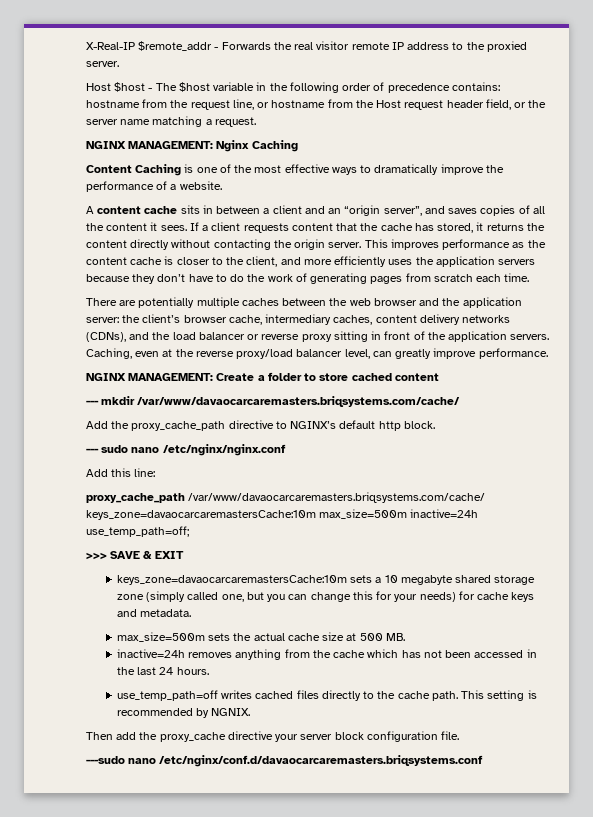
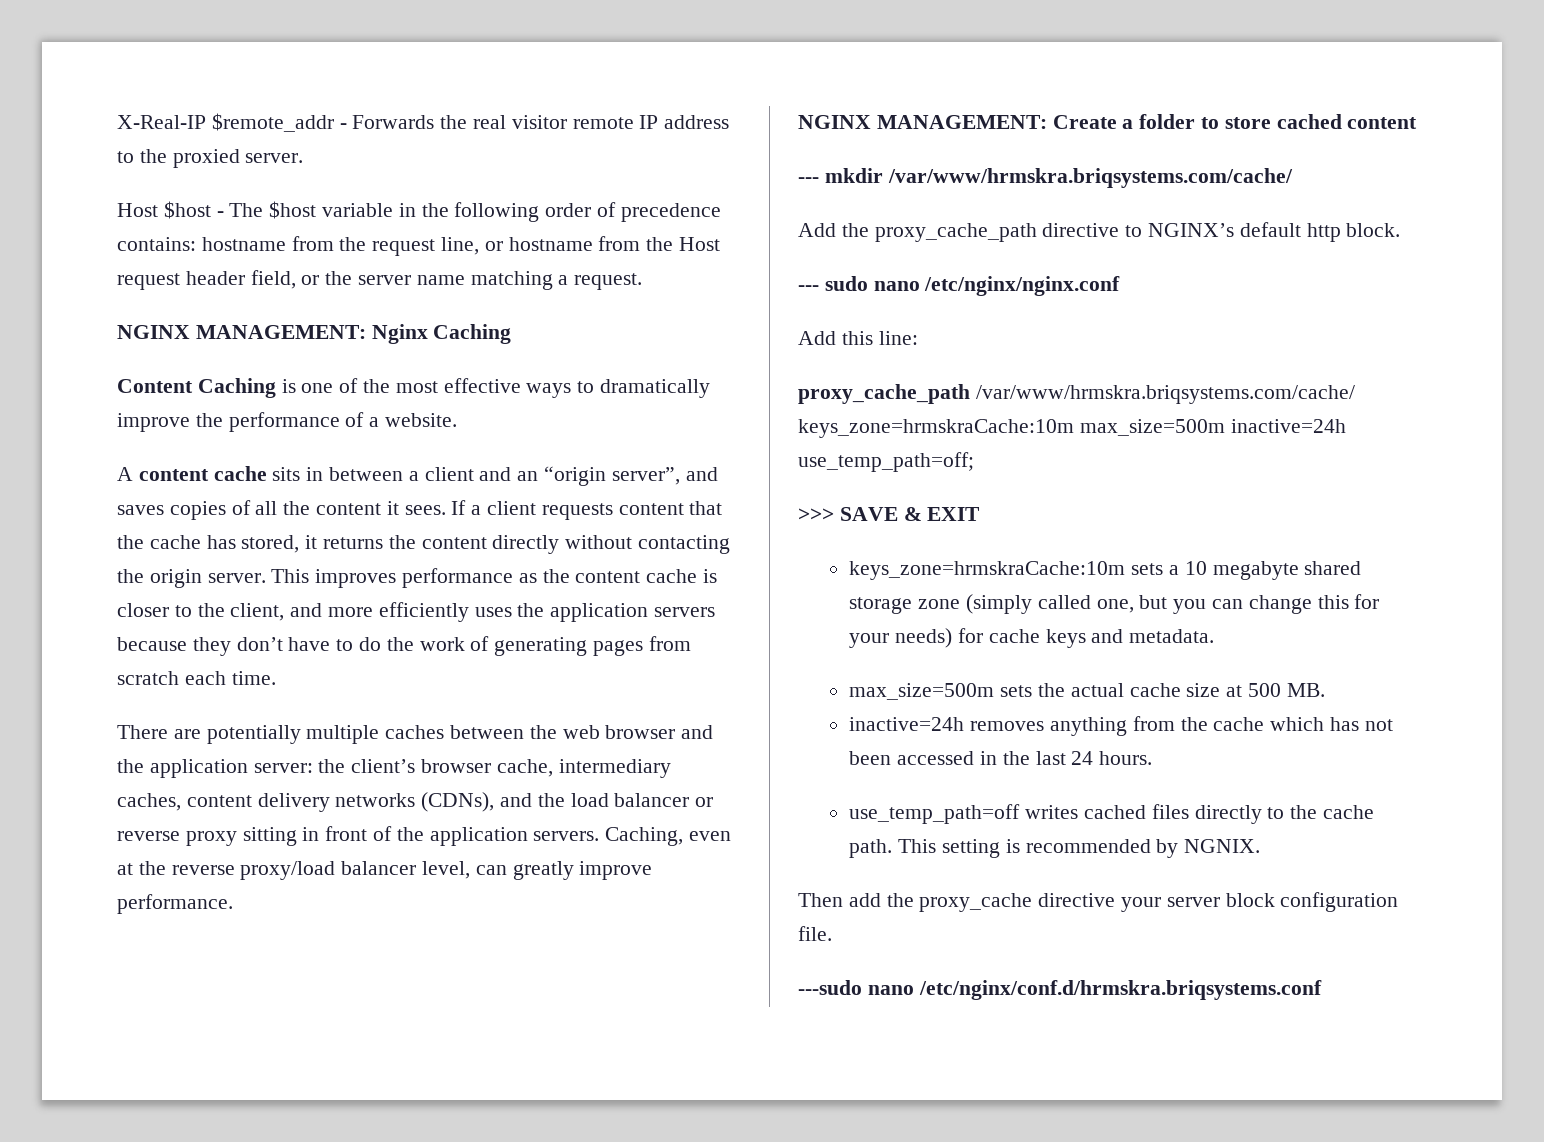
[137,396,461,407] /var/www/davaocarcaremasters.briqsystems.com/cache/ -> [887,168,1293,188] /var/www/hrmskra.briqsystems.com/cache/
[188,492,486,503] [86,510,316,520] /var/www/davaocarcaremasters.briqsystems.com/cache/ keys_zone=davaocarcaremastersCache:10m -> [975,385,1355,404] [798,419,1074,438] /var/www/hrmskra.briqsystems.com/cache/ keys_zone=hrmskraCache:10m
[116,575,347,585] keys_zone=davaocarcaremastersCache:10m -> [849,561,1126,580] keys_zone=hrmskraCache:10m
[159,755,484,767] /etc/nginx/conf.d/davaocarcaremasters.briqsystems.conf -> [918,980,1322,1000] /etc/nginx/conf.d/hrmskra.briqsystems.conf

